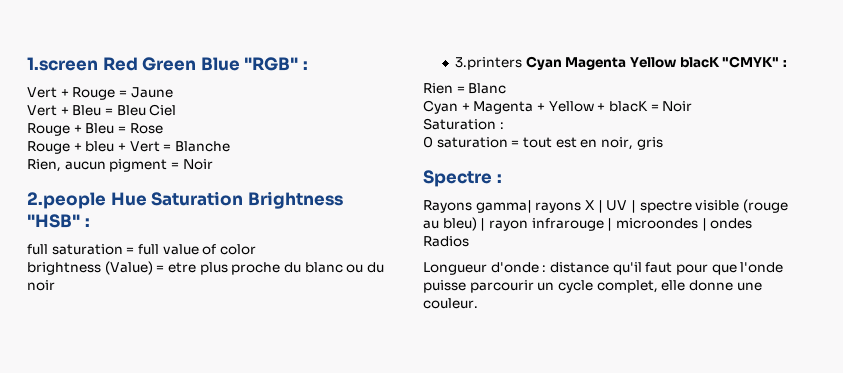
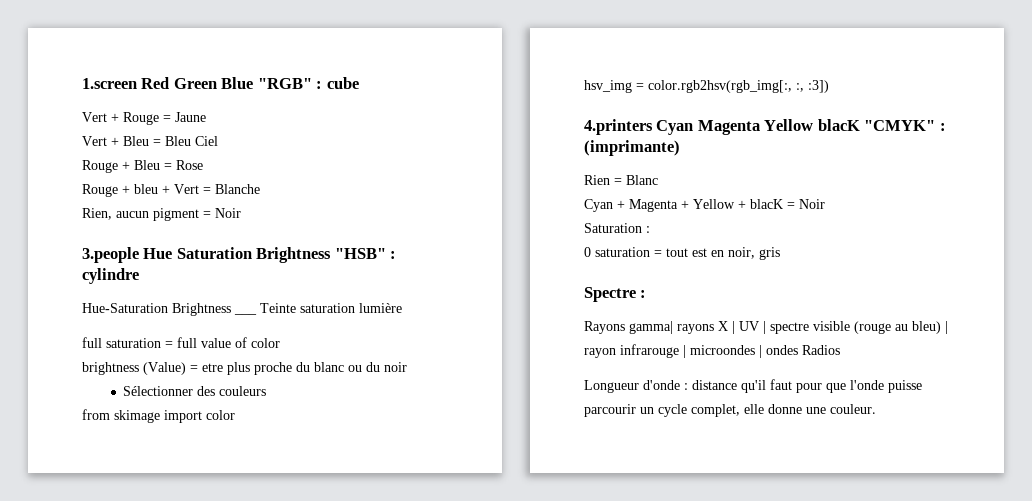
(308, 65) none -> [326,77,359,89] cube
[27,192,106,209] 2.people -> [82,247,139,263] 3.people
(90, 222) none -> [82,268,139,284] [82,303,257,316] [260,303,402,313] cylindre // Hue-Saturation Brightness ___ Teinte saturation lumière
[455,57,523,70] 3.printers -> [123,386,267,396] [82,409,235,423] [584,80,829,93] [584,119,653,135] Sélectionner des couleurs // from skimage import color // hsv_img = color.rgb2hsv(rgb_img[:, :, :3]) // 4.printers
(787, 63) none -> [584,140,680,156] (imprimante)

